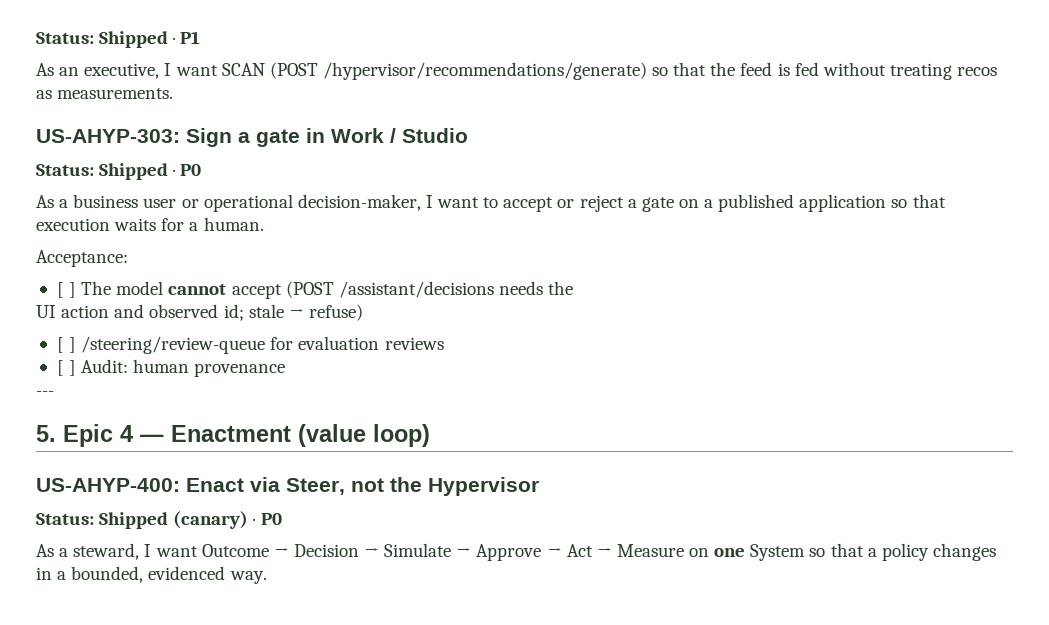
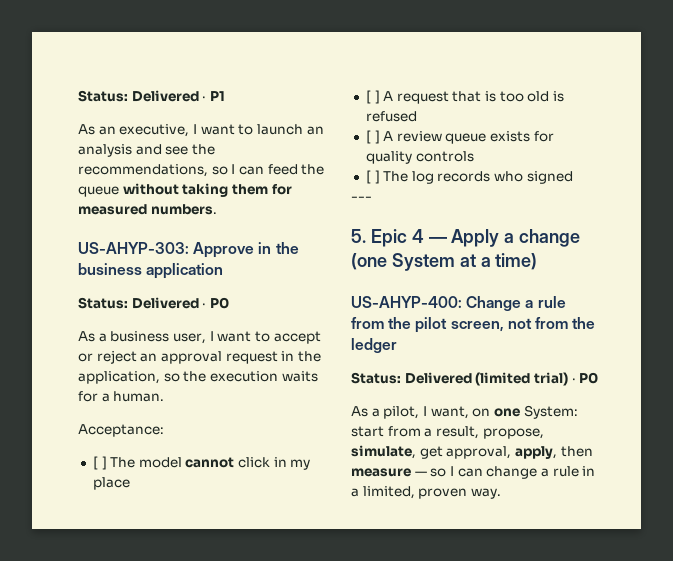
[36,31,169,48] Status: Shipped -> [78,90,199,102] Status: Delivered
[221,62,998,80] [36,88,174,99] [36,128,468,147] [36,163,169,180] SCAN (POST /hypervisor/recommendations/generate) so that the feed is fed without treating recos as measurements. // US-AHYP-303: Sign a gate in Work / Studio // Status: Shipped -> [238,124,324,135] [78,144,215,157] [78,164,325,177] [78,183,292,197] [78,204,217,215] [78,242,299,258] [78,263,224,279] [78,297,199,309] to launch an analysis and see the recommendations, so I can feed the queue without taking them for measured numbers. // US-AHYP-303: Approve in the business application // Status: Delivered
[143,194,421,212] user or operational decision-maker, -> [172,333,206,344] user,
[627,194,946,212] a gate on a published application so that -> [140,351,321,364] [78,371,207,384] an approval request in the application, so the
[231,281,574,299] [36,304,363,321] [56,336,444,354] [56,359,286,377] accept (POST /assistant/decisions needs the // UI action and observed id; stale → refuse) // [ ] /steering/review-queue for evaluation reviews // [ ] Audit: human provenance -> [238,457,311,470] [92,477,130,490] [365,90,565,104] [365,111,417,122] [365,130,554,144] [365,151,474,164] [365,170,573,184] click in my place // [ ] A request that is too old is refused // [ ] A review queue exists for quality controls // [ ] The log records who signed
[171,424,430,447] [36,477,539,496] [36,511,282,529] [36,543,996,561] [36,566,226,583] Enactment (value loop) // US-AHYP-400: Enact via Steer, not the Hypervisor // Status: Shipped (canary) · P0 // As a steward, I want Outcome → Decision → Simulate → Approve → Act → Measure on one System so that a policy changes in a bounded, evidenced -> [451,229,581,247] [351,253,538,271] [351,296,566,311] [351,317,596,333] [351,338,397,353] [351,372,599,386] [351,405,578,419] [351,426,544,439] [351,445,593,459] [351,466,596,479] [351,486,468,499] Apply a change (one System at a time) // US-AHYP-400: Change a rule from the pilot screen, not from the ledger // Status: Delivered (limited trial) · P0 // As a pilot, I want, on one System: start from a result, propose, simulate, get approval, apply, then measure — so I can change a rule in a limited, proven

